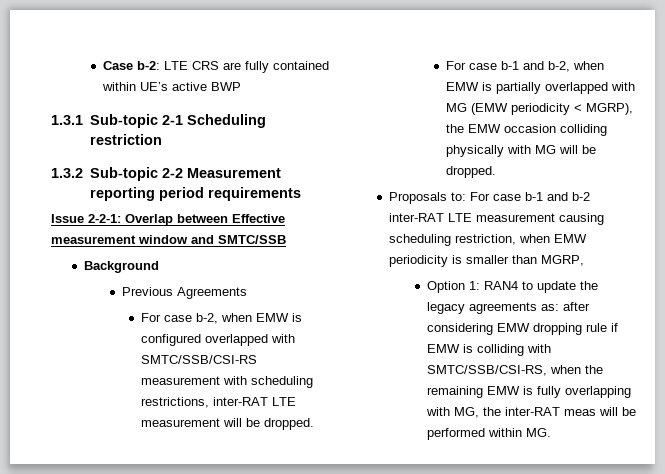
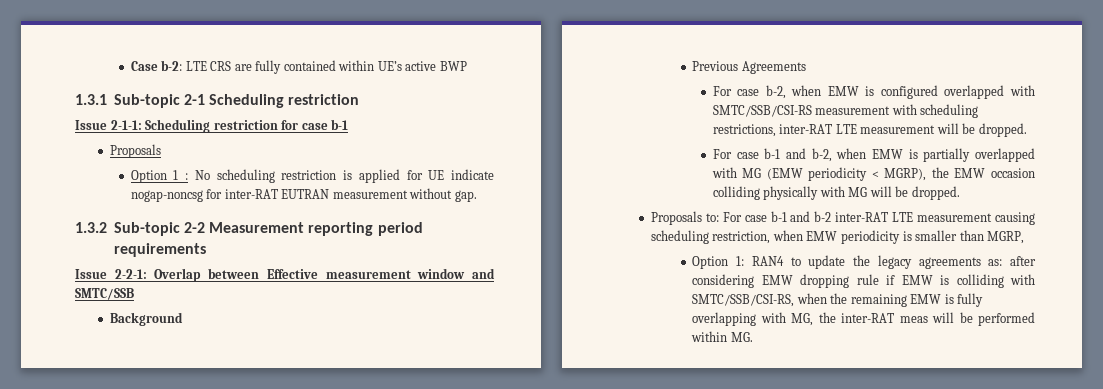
(162, 139) none -> [75,119,349,133] [109,144,161,158] [130,169,494,183] [130,188,477,202] // Issue 2-1-1: Scheduling restriction for case b-1 // Proposals // Option 1 : No scheduling restriction is applied for UE indicate nogap-noncsg for inter-RAT EUTRAN measurement without gap.

